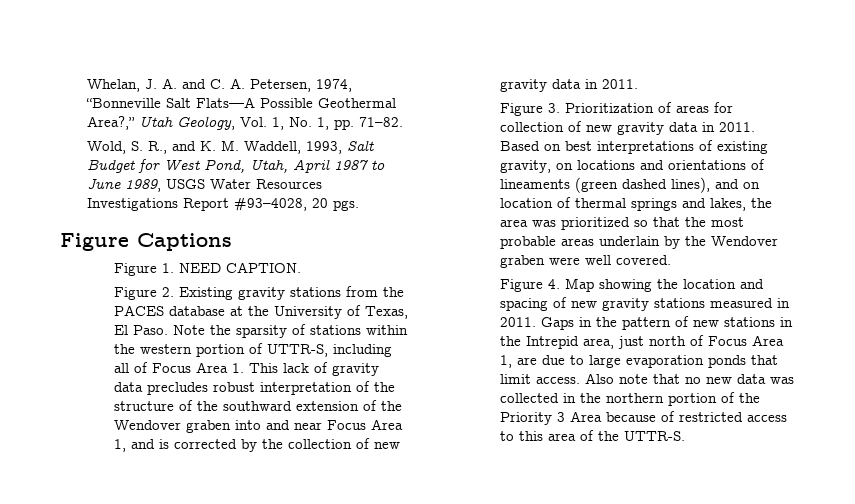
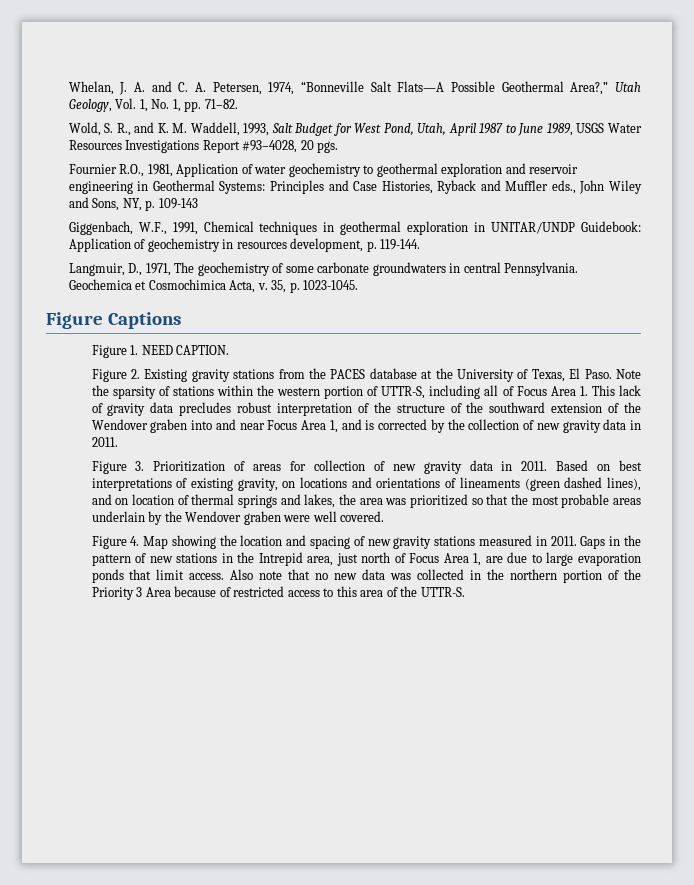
(359, 205) none -> [68,163,579,177] [68,180,642,194] [68,197,198,211] [68,221,641,235] [68,238,421,252] [68,262,579,276] [68,279,359,293] // Fournier R.O., 1981, Application of water geochemistry to geothermal exploration and reservoir engineering in Geothermal Systems: Principles and Case Histories, Ryback and Muffler eds., John Wiley and Sons, NY, p. 109-143 // Giggenbach, W.F., 1991, Chemical techniques in geothermal exploration in UNITAR/UNDP Guidebook: Application of geochemistry in resources development, p. 119-144. // Langmuir, D., 1971, The geochemistry of some carbonate groundwaters in central Pennsylvania. Geochemica et Cosmochimica Acta, v. 35, p. 1023-1045.

